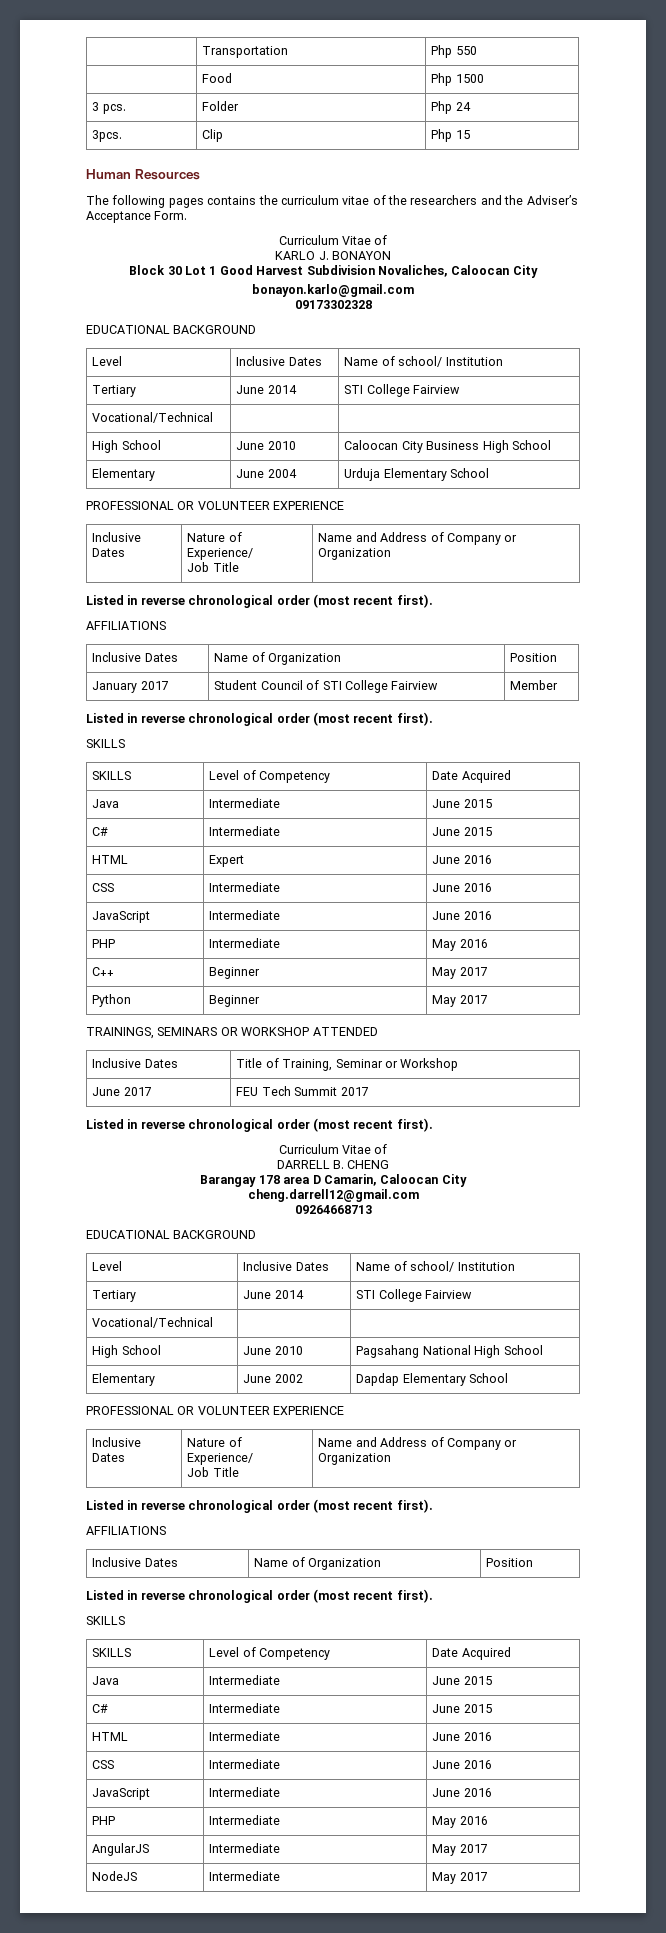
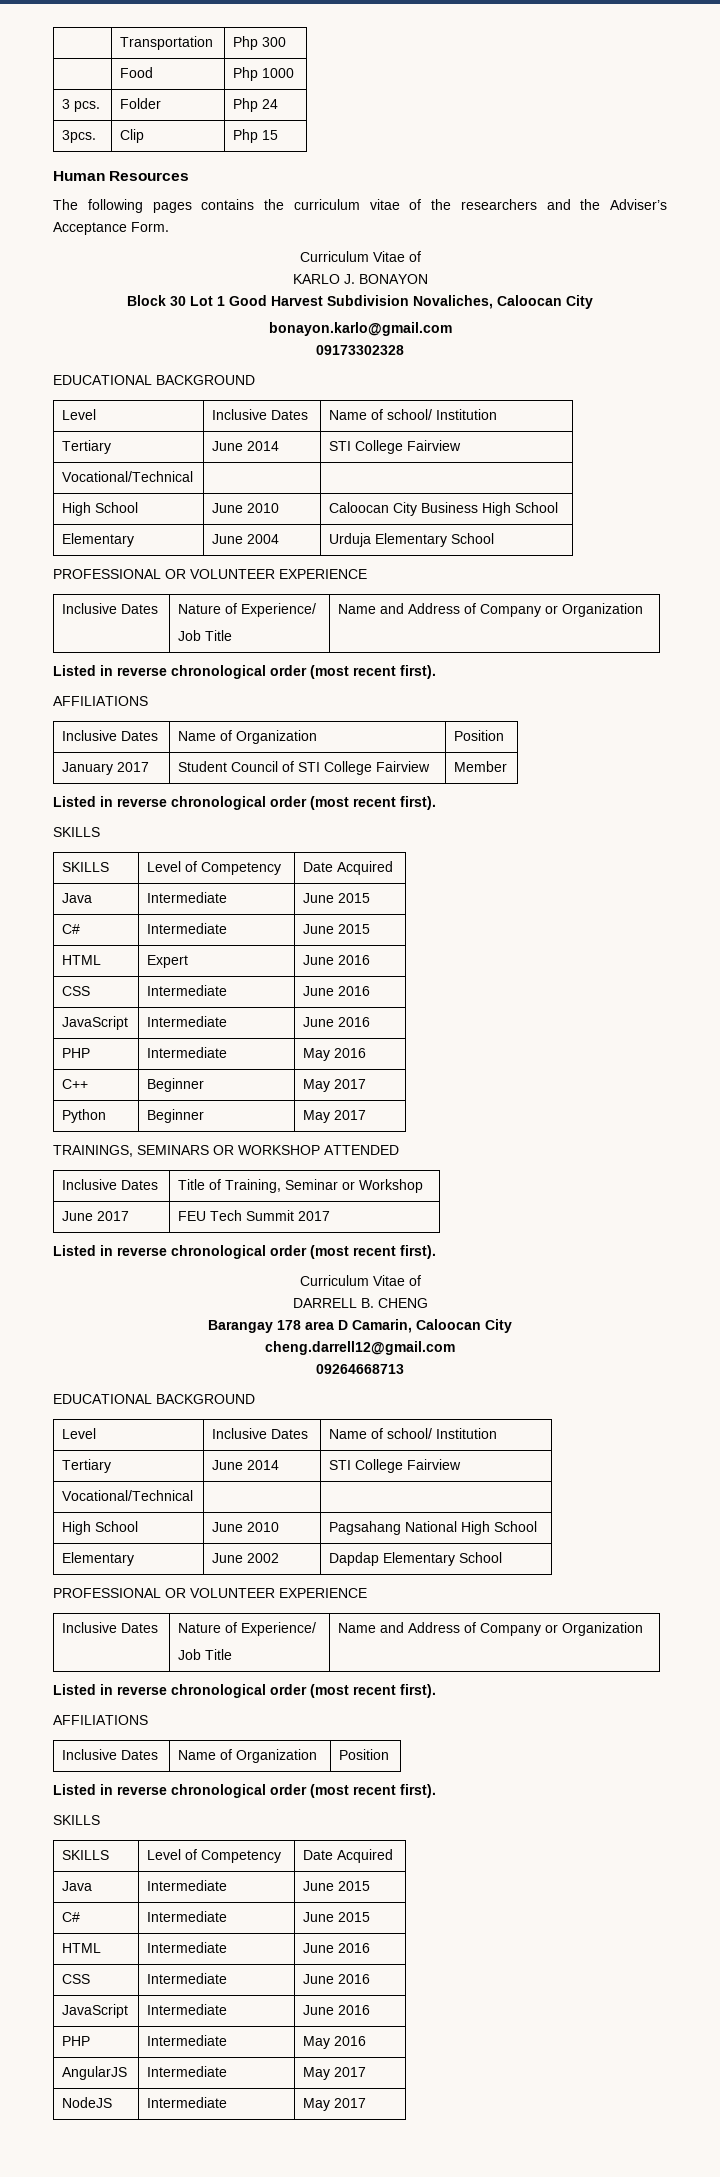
[455,46,477,55] 550 -> [262,37,287,47] 300
[455,74,484,83] 1500 -> [262,68,295,78] 1000

